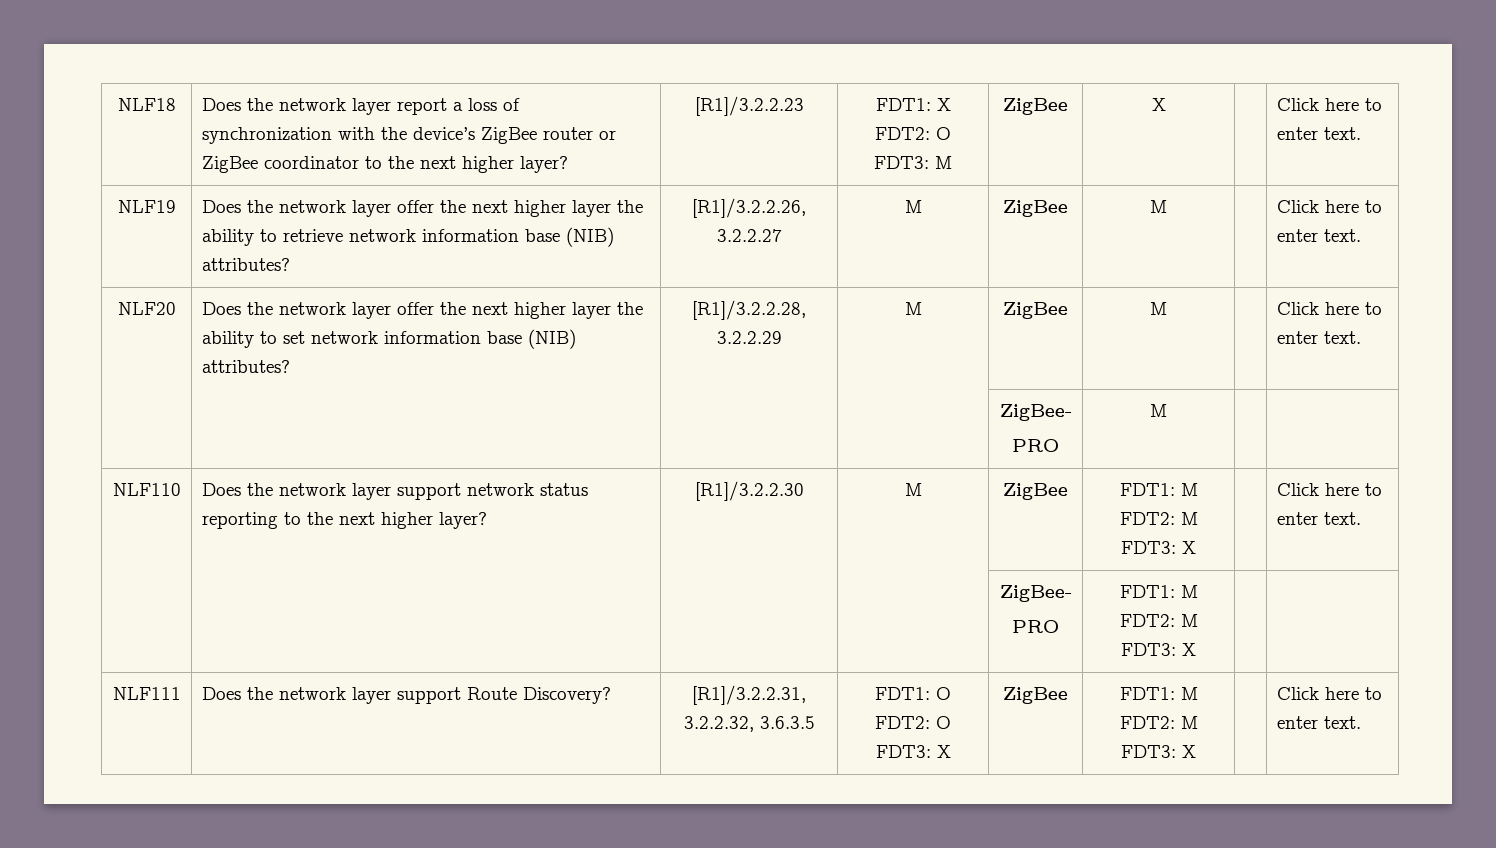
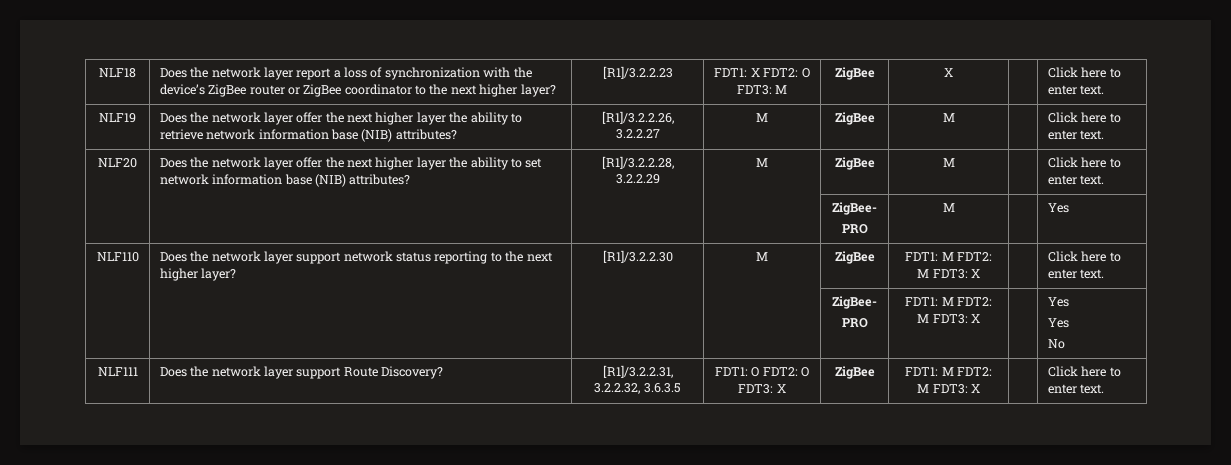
(1167, 410) none -> [1047,203,1069,213] Yes
(1196, 649) none -> [1047,297,1069,307] [1047,318,1069,328] [1047,339,1065,349] Yes // Yes // No

